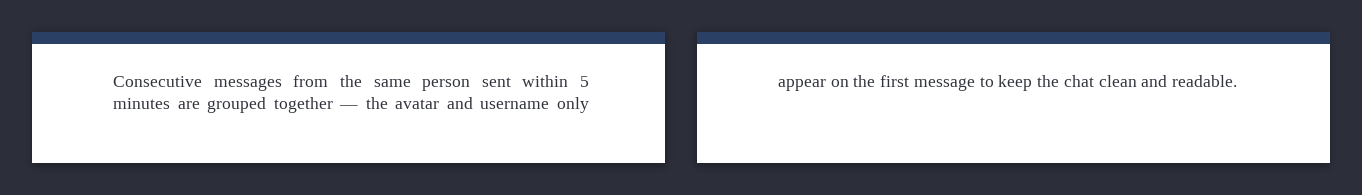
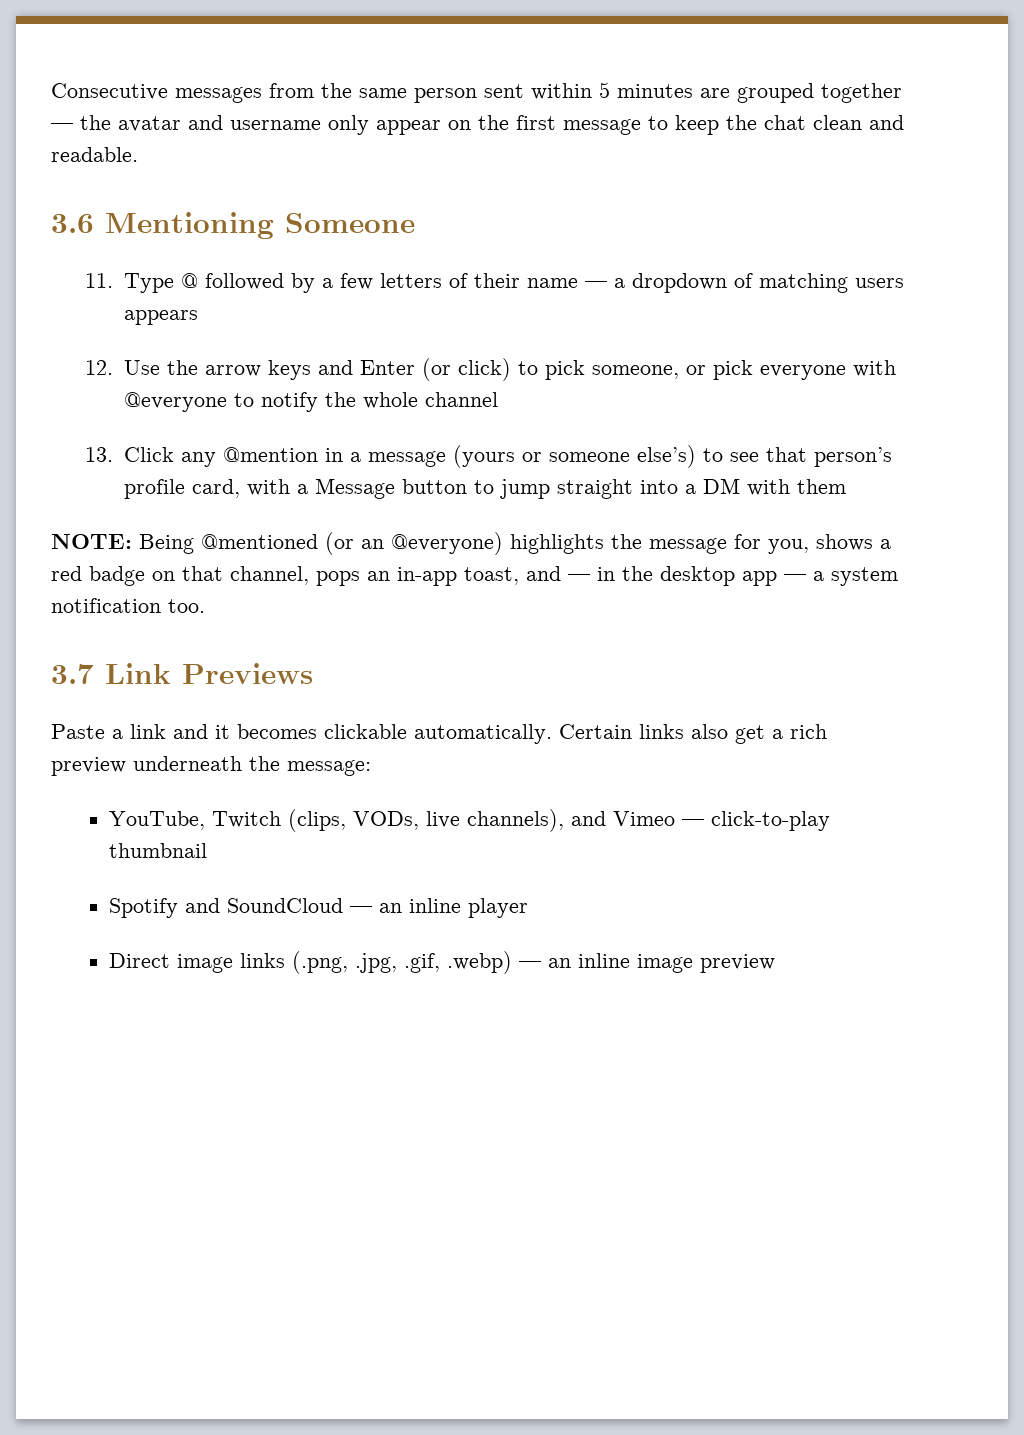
(1237, 81) none -> [51,212,415,239] [85,273,905,293] [124,310,199,325] [85,358,897,381] [124,392,499,412] [85,445,893,468] [124,478,847,499] [51,532,891,555] [51,566,898,586] [51,598,205,613] [51,663,313,684] [51,724,827,744] [51,756,371,776] [109,809,831,832] [109,843,208,858] [109,898,529,918] [109,951,776,974] // 3.6 Mentioning Someone // 11. Type @ followed by a few letters of their name — a dropdown of matching users appears // 12. Use the arrow keys and Enter (or click) to pick someone, or pick everyone with @everyone to notify the whole channel // 13. Click any @mention in a message (yours or someone else’s) to see that person’s profile card, with a Message button to jump straight into a DM with them // NOTE: Being @mentioned (or an @everyone) highlights the message for you, shows a red badge on that channel, pops an in-app toast, and — in the desktop app — a system notification too. // 3.7 Link Previews // Paste a link and it becomes clickable automatically. Certain links also get a rich preview underneath the message: // YouTube, Twitch (clips, VODs, live channels), and Vimeo — click-to-play thumbnail // Spotify and SoundCloud — an inline player // Direct image links (.png, .jpg, .gif, .webp) — an inline image preview

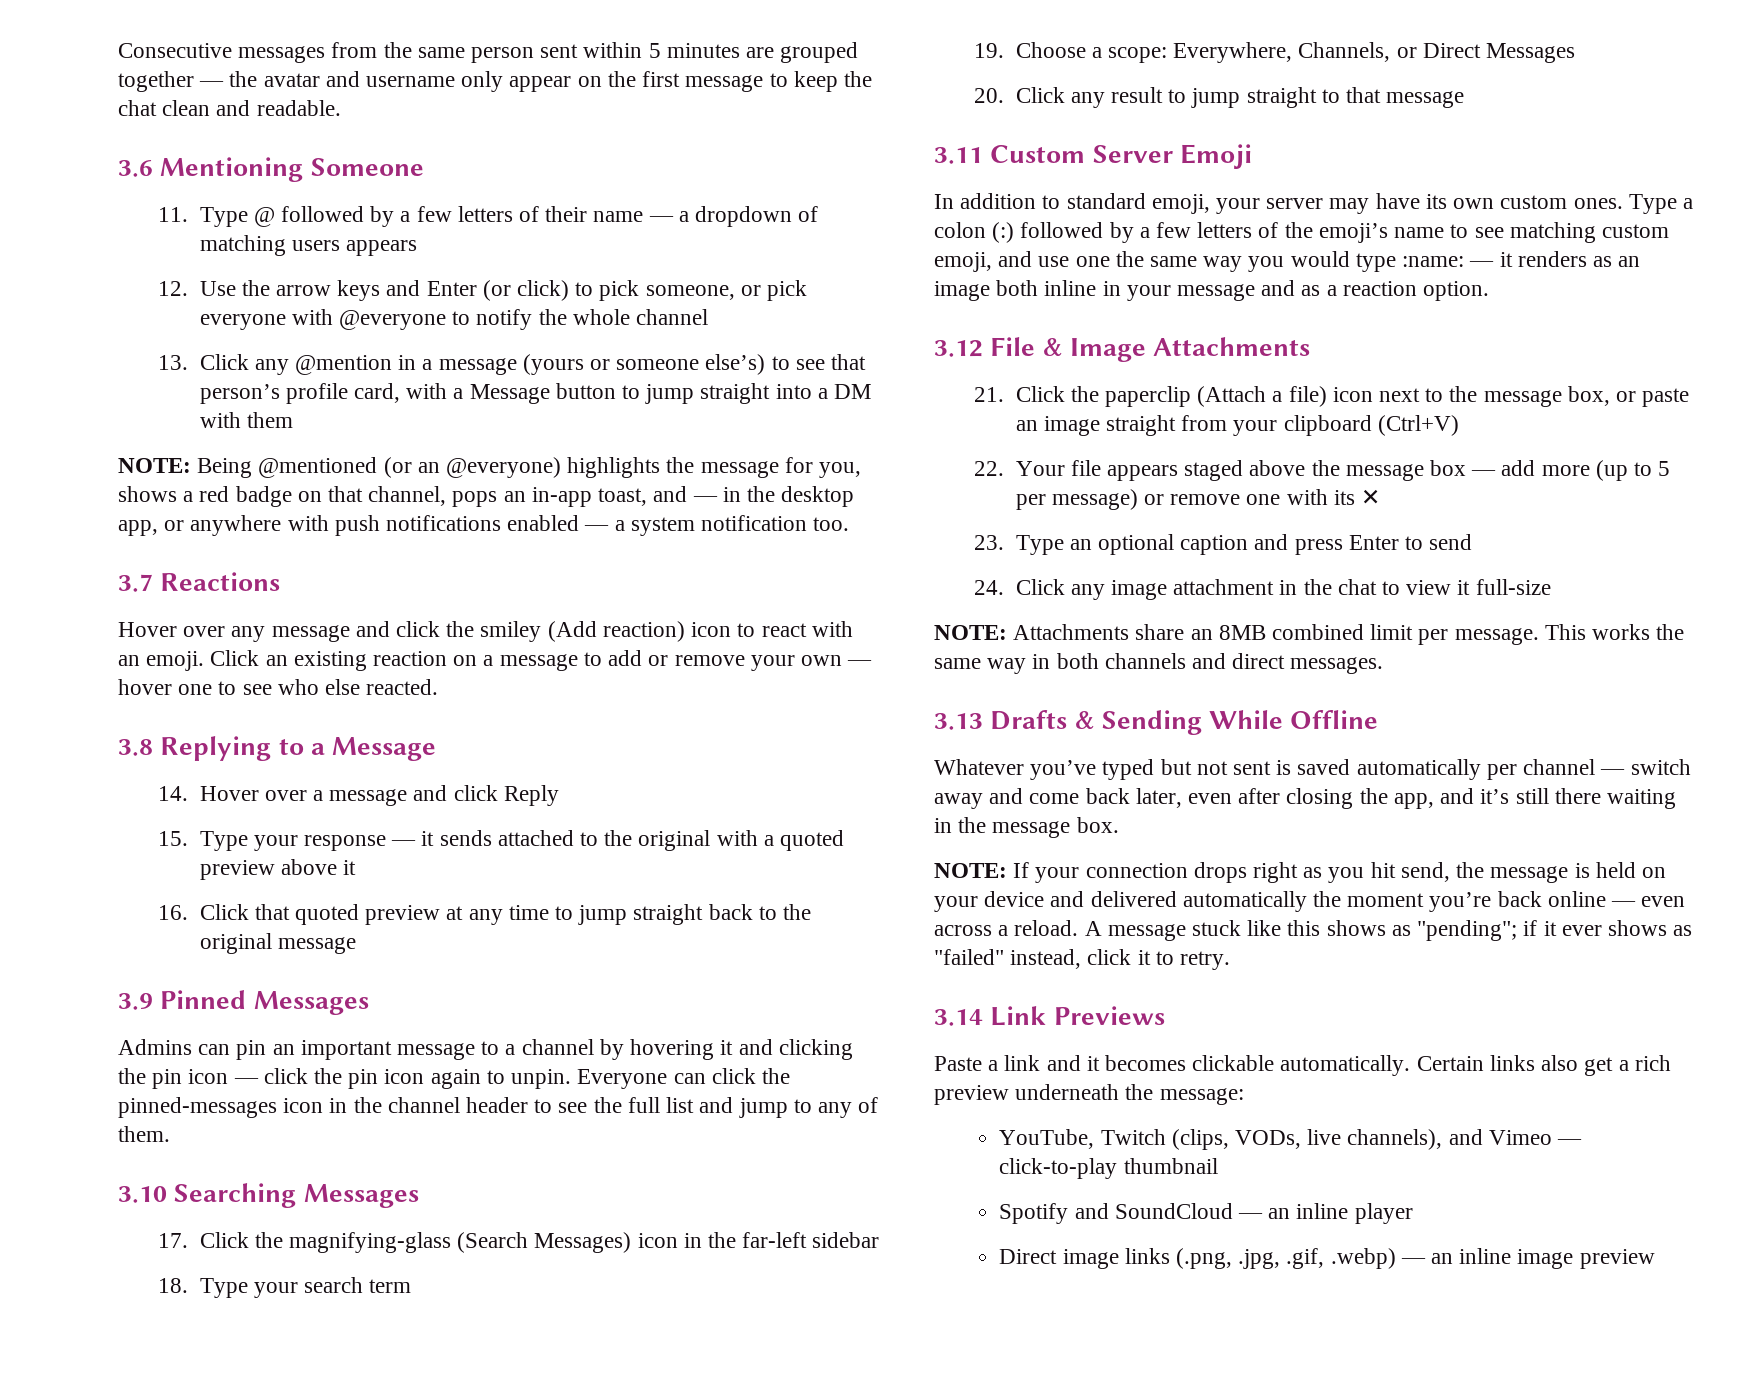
[742,571,777,586] app -> [118,515,580,536] app, or anywhere with push notifications enabled
(94, 674) none -> [160,572,281,591] [118,621,853,642] [118,650,873,671] [118,679,439,695] [118,736,437,761] [158,785,559,806] [158,830,845,851] [199,859,356,880] [158,904,812,925] [199,933,356,954] [118,990,369,1015] [118,1039,853,1060] [118,1068,790,1089] [118,1097,879,1118] [118,1126,170,1142] [118,1183,419,1208] [158,1232,880,1253] [158,1277,412,1298] [974,42,1575,63] [974,87,1465,108] [934,144,1252,169] [934,193,1693,214] [934,222,1669,243] [934,251,1641,272] [934,280,1490,301] [934,337,1311,362] [974,386,1690,407] [1015,415,1459,436] [974,460,1671,481] [1015,489,1380,510] [974,534,1473,555] [974,579,1551,600] [934,624,1685,645] [934,653,1384,674] [934,710,1379,735] [934,759,1691,780] [934,788,1676,809] [934,817,1119,838] [934,862,1666,883] [934,891,1686,912] [934,920,1693,941] [934,949,1231,970] [934,1009,983,1026] Reactions // Hover over any message and click the smiley (Add reaction) icon to react with an emoji. Click an existing reaction on a message to add or remove your own — hover one to see who else reacted. // 3.8 Replying to a Message // 14. Hover over a message and click Reply // 15. Type your response — it sends attached to the original with a quoted preview above it // 16. Click that quoted preview at any time to jump straight back to the original message // 3.9 Pinned Messages // Admins can pin an important message to a channel by hovering it and clicking the pin icon — click the pin icon again to unpin. Everyone can click the pinned-messages icon in the channel header to see the full list and jump to any of them. // 3.10 Searching Messages // 17. Click the magnifying-glass (Search Messages) icon in the far-left sidebar // 18. Type your search term // 19. Choose a scope: Everywhere, Channels, or Direct Messages // 20. Click any result to jump straight to that message // 3.11 Custom Server Emoji // In addition to standard emoji, your server may have its own custom ones. Type a colon (:) followed by a few letters of the emoji’s name to see matching custom emoji, and use one the same way you would type :name: — it renders as an image both inline in your message and as a reaction option. // 3.12 File & Image Attachments // 21. Click the paperclip (Attach a file) icon next to the message box, or paste an image straight from your clipboard (Ctrl+V) // 22. Your file appears staged above the message box — add more (up to 5 per message) or remove one with its ✕ // 23. Type an optional caption and press Enter to send // 24. Click any image attachment in the chat to view it full-size // NOTE: Attachments share an 8MB combined limit per message. This works the same way in both channels and direct messages. // 3.13 Drafts & Sending While Offline // Whatever you’ve typed but not sent is saved automatically per channel — switch away and come back later, even after closing the app, and it’s still there waiting in the message box. // NOTE: If your connection drops right as you hit send, the message is held on your device and delivered automatically the moment you’re back online — even across a reload. A message stuck like this shows as "pending"; if it ever shows as "failed" instead, click it to retry. // 3.14

